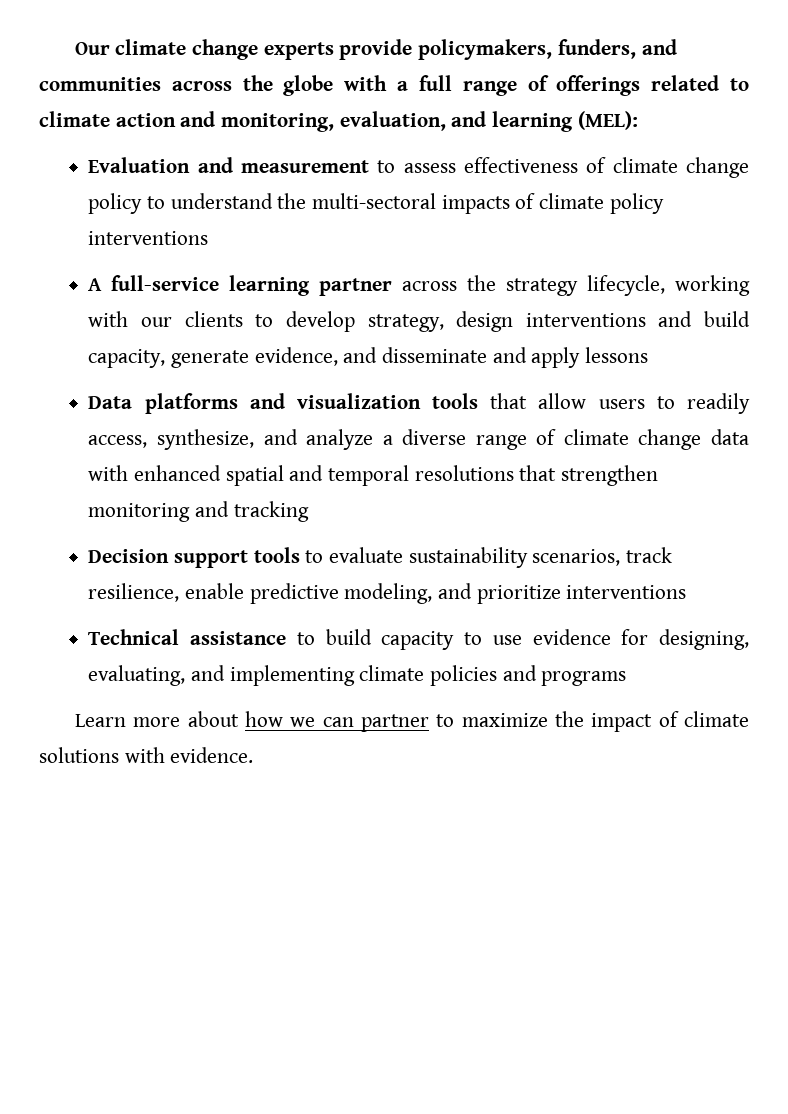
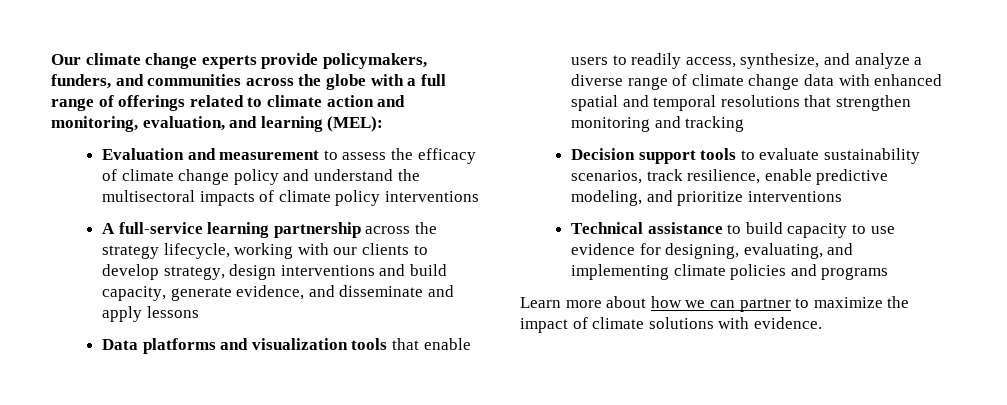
[464,157,579,173] effectiveness -> [391,148,476,164] the efficacy
[147,196,166,209] to -> [283,169,310,181] and
[312,193,437,209] multi-sectoral -> [102,190,196,202] multisectoral
[319,278,393,296] partner -> [273,222,361,238] partnership
[538,393,587,409] allow -> [423,338,471,350] enable

